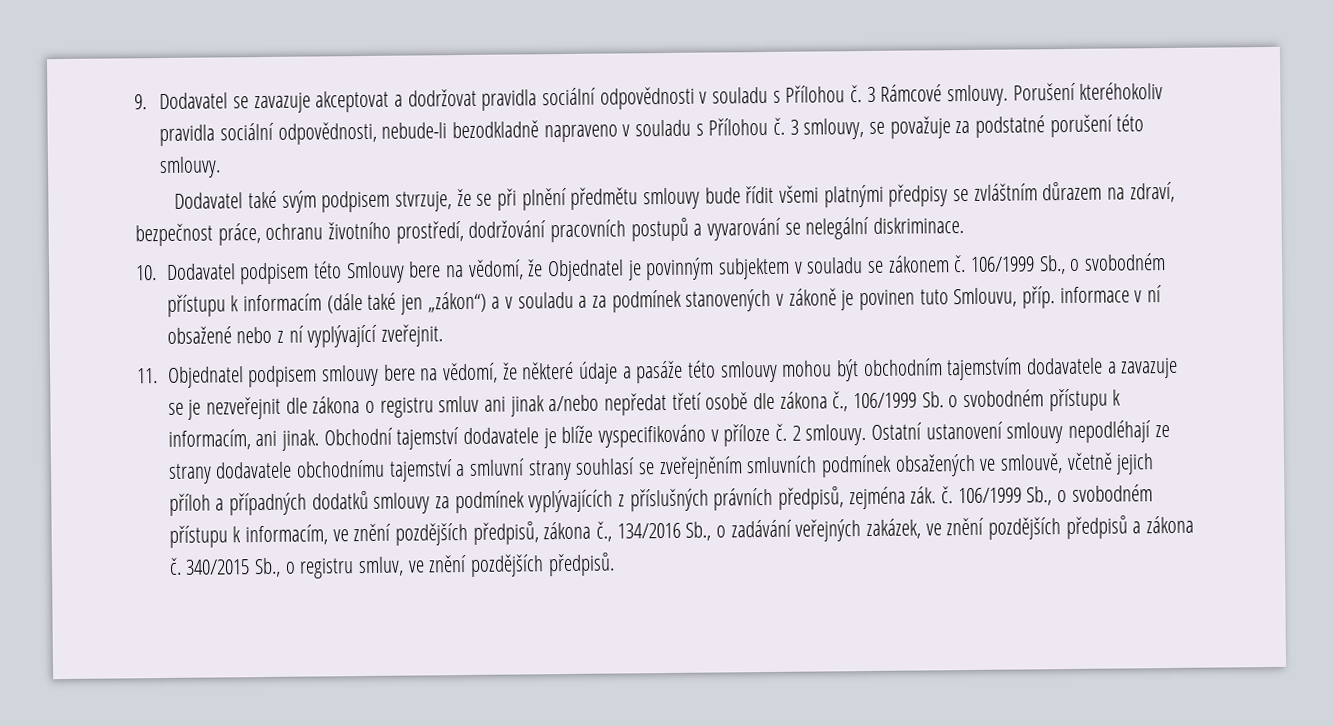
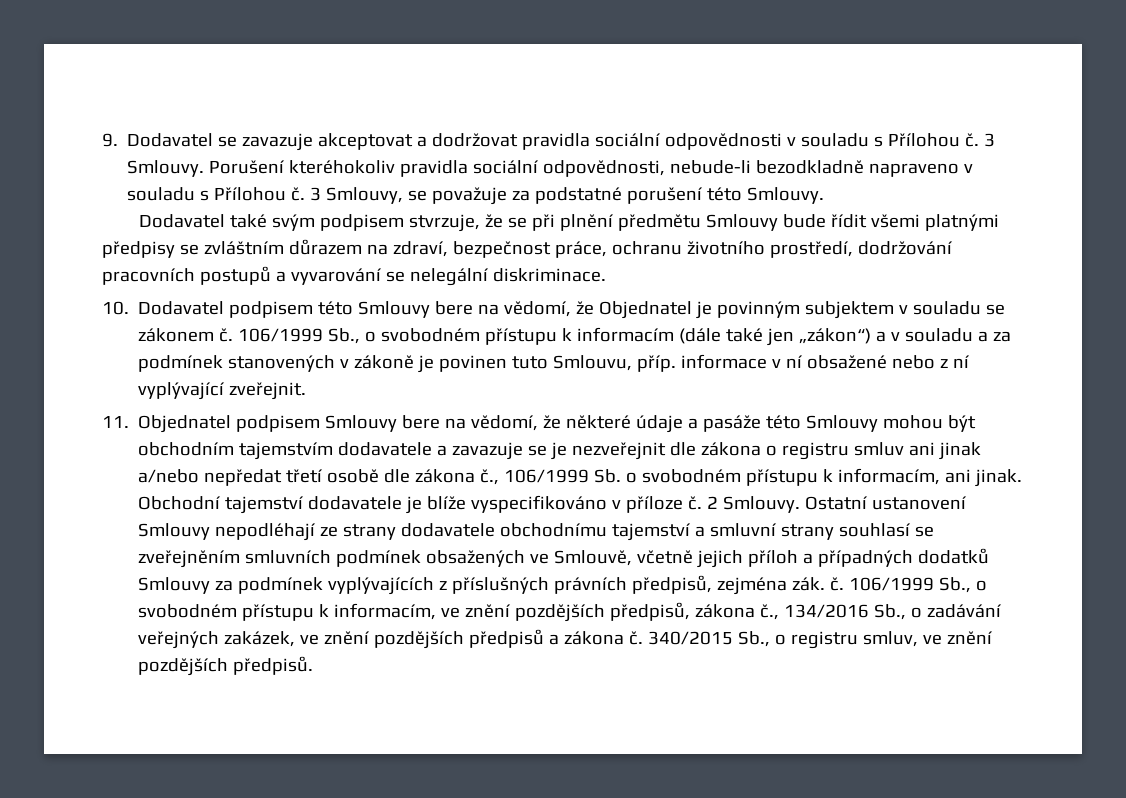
[880,84,1009,107] Rámcové smlouvy. -> [127,160,205,177] Smlouvy.
[803,118,865,140] smlouvy, -> [326,187,404,204] Smlouvy,
[159,156,222,179] smlouvy. -> [747,187,825,204] Smlouvy.
[643,187,701,210] smlouvy -> [705,214,778,231] Smlouvy
[321,364,379,387] smlouvy -> [325,415,398,432] Smlouvy
[719,360,778,383] smlouvy -> [806,415,879,432] Smlouvy
[805,424,867,446] smlouvy. -> [723,496,801,513] Smlouvy.
[1006,422,1064,444] smlouvy -> [138,523,211,540] Smlouvy
[999,453,1063,474] smlouvě, -> [554,550,633,566] Smlouvě,
[373,492,431,514] smlouvy -> [138,577,211,594] Smlouvy

